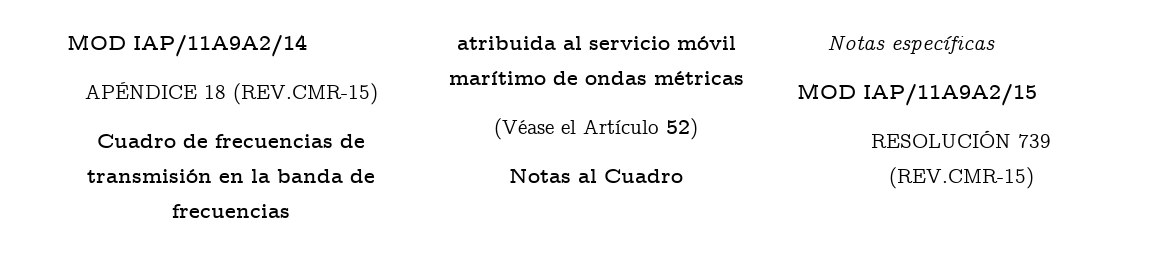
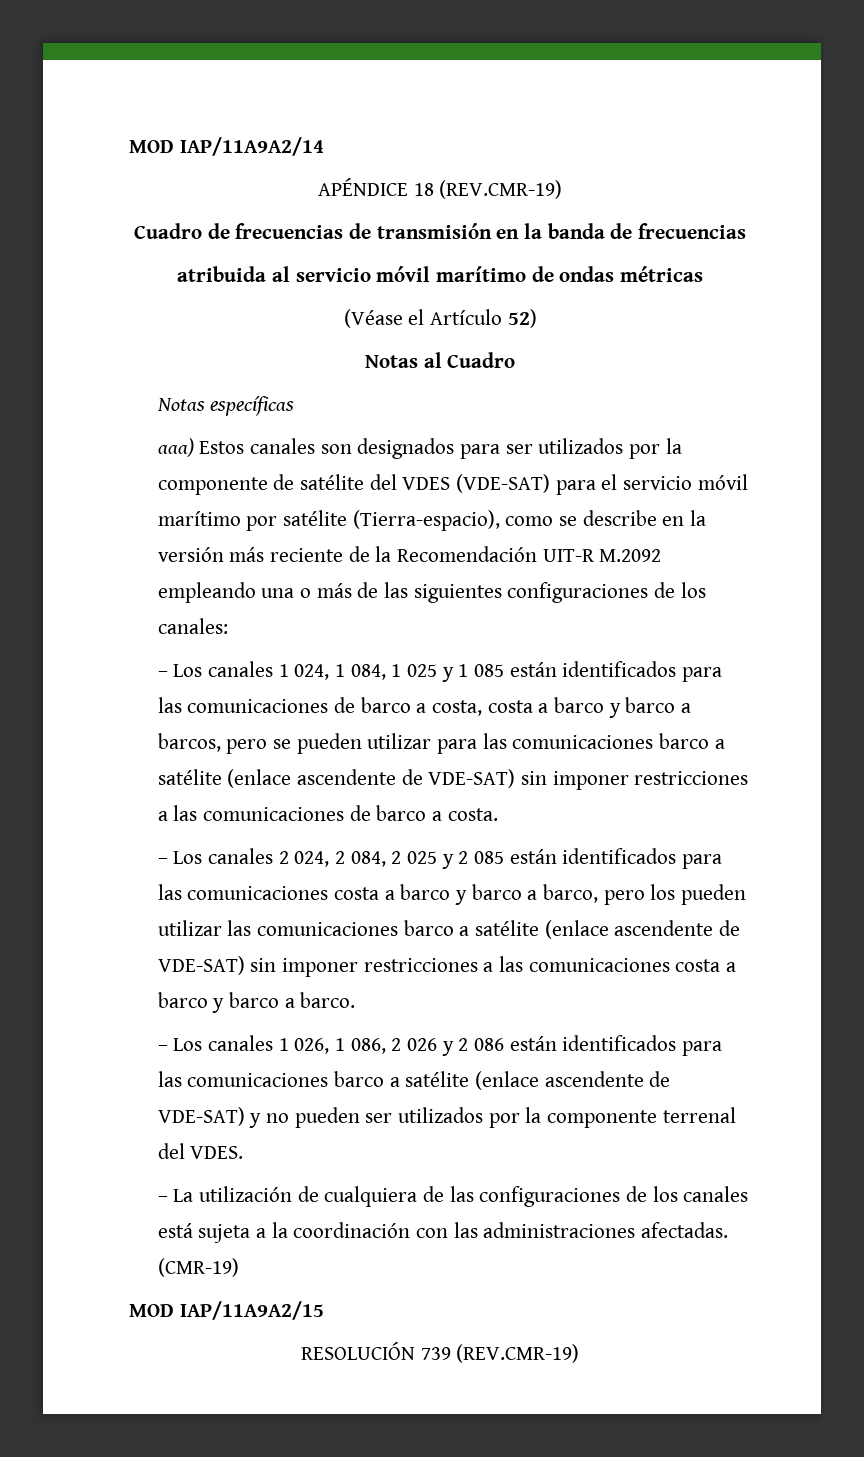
[232,83,378,105] (REV.CMR-15) -> [439,180,563,199] (REV.CMR-19)
(996, 44) none -> [157,438,682,459] [157,474,748,495] [157,510,706,531] [157,546,662,562] [157,582,706,603] [157,618,228,634] [157,661,722,682] [157,697,691,718] [157,733,725,754] [157,769,749,790] [157,805,498,821] [157,848,722,869] [157,884,746,905] [157,920,740,939] [157,956,736,977] [157,992,356,1013] [157,1035,722,1056] [157,1071,671,1090] [157,1107,736,1128] [157,1143,244,1159] [157,1186,749,1207] [157,1222,728,1243] [157,1258,239,1277] // aaa) Estos canales son designados para ser utilizados por la componente de satélite del VDES (VDE-SAT) para el servicio móvil marítimo por satélite (Tierra-espacio), como se describe en la versión más reciente de la Recomendación UIT-R M.2092 empleando una o más de las siguientes configuraciones de los canales: // – Los canales 1 024, 1 084, 1 025 y 1 085 están identificados para las comunicaciones de barco a costa, costa a barco y barco a barcos, pero se pueden utilizar para las comunicaciones barco a satélite (enlace ascendente de VDE-SAT) sin imponer restricciones a las comunicaciones de barco a costa. // – Los canales 2 024, 2 084, 2 025 y 2 085 están identificados para las comunicaciones costa a barco y barco a barco, pero los pueden utilizar las comunicaciones barco a satélite (enlace ascendente de VDE-SAT) sin imponer restricciones a las comunicaciones costa a barco y barco a barco. // – Los canales 1 026, 1 086, 2 026 y 2 086 están identificados para las comunicaciones barco a satélite (enlace ascendente de VDE-SAT) y no pueden ser utilizados por la componente terrenal del VDES. // – La utilización de cualquiera de las configuraciones de los canales está sujeta a la coordinación con las administraciones afectadas. (CMR-19)
[888,167,1034,189] (REV.CMR-15) -> [456,1344,580,1363] (REV.CMR-19)

